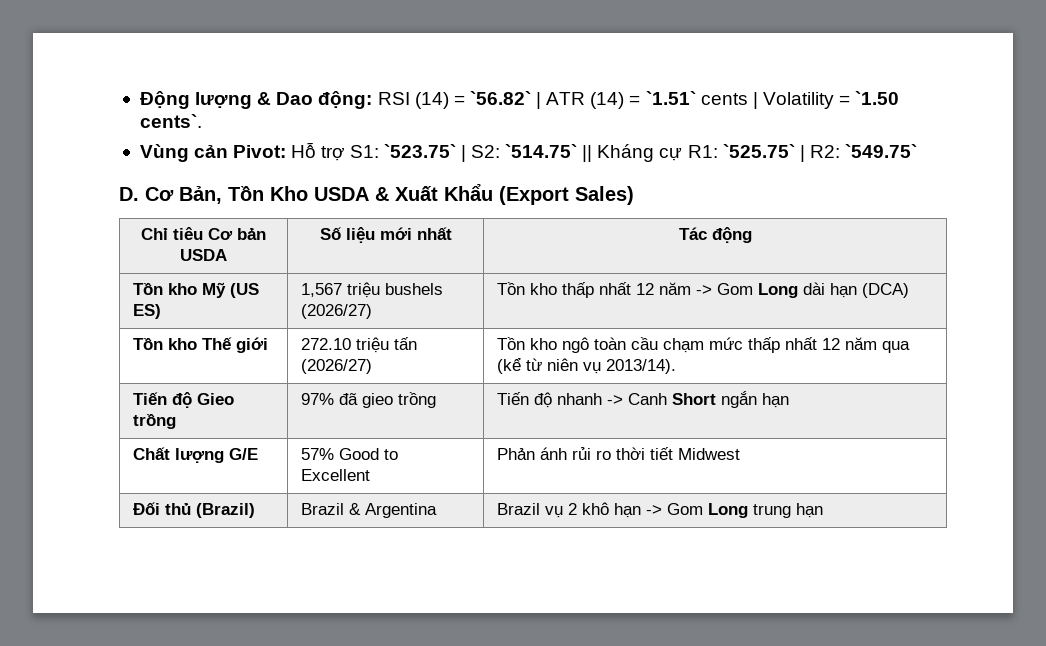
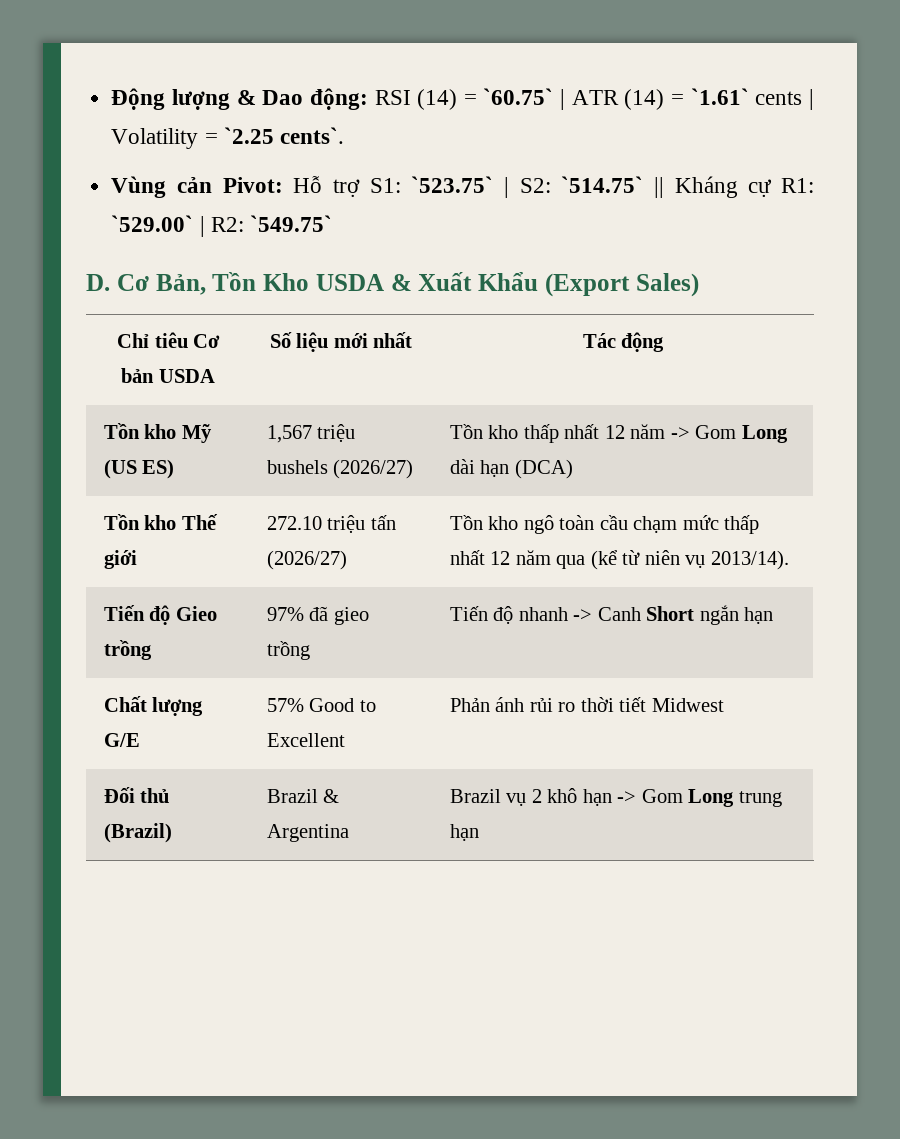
[469,91,531,105] `56.82` -> [483,88,554,105] `60.75`
[645,91,696,105] `1.51` -> [690,88,749,105] `1.61`
[855,91,900,105] `1.50 -> [223,127,274,144] `2.25
[722,144,795,158] `525.75` -> [111,215,194,232] `529.00`

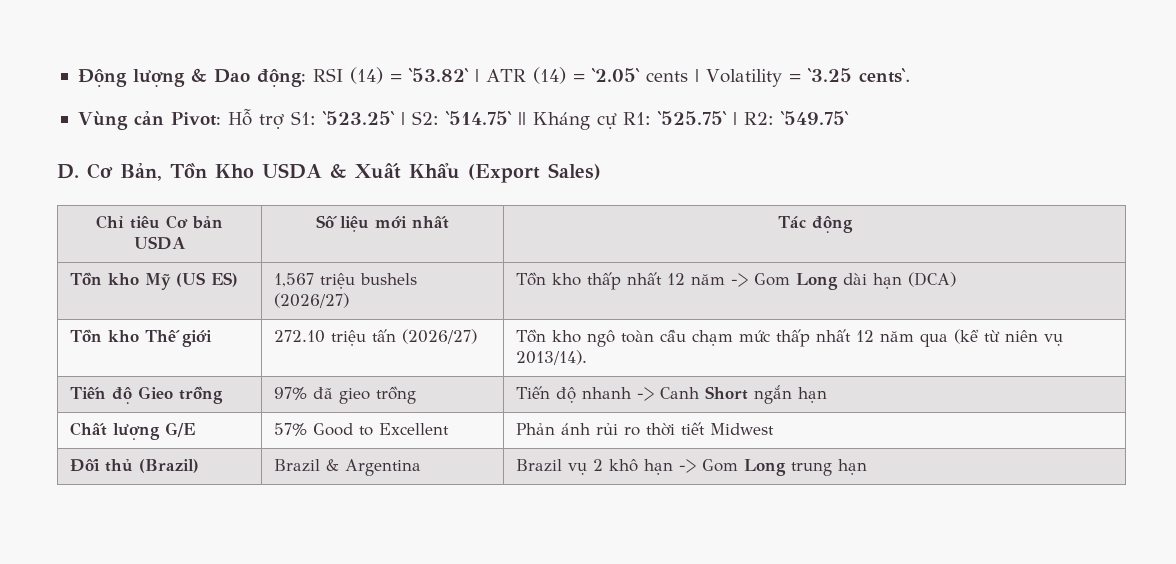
[483,88,554,105] `60.75` -> [407,68,469,82] `53.82`
[690,88,749,105] `1.61` -> [590,68,640,82] `2.05`
[223,127,274,144] `2.25 -> [806,68,852,82] `3.25
[411,176,494,193] `523.75` -> [321,111,395,125] `523.25`
[111,215,194,232] `529.00` -> [656,111,727,125] `525.75`

